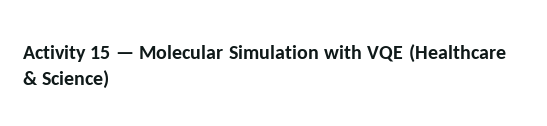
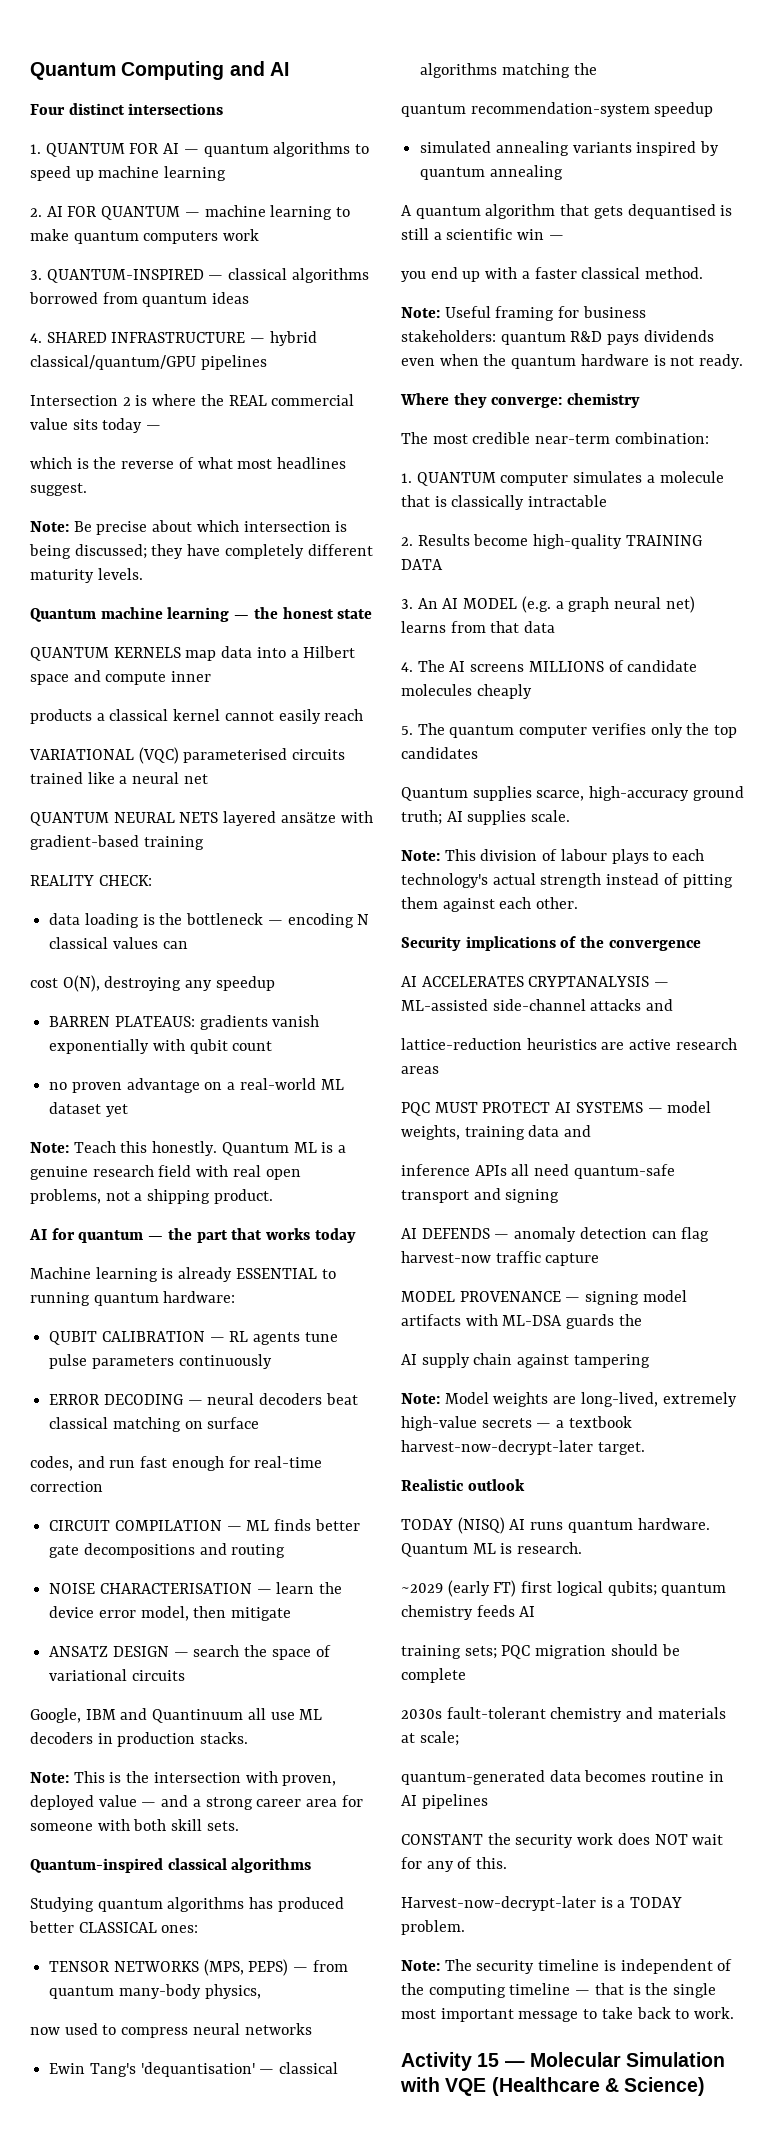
(23, 53) none -> [30,61,289,80] [30,103,224,115] [30,142,370,157] [30,166,227,181] [30,205,351,220] [30,229,260,244] [30,268,369,283] [29,292,250,307] [30,331,317,346] [30,355,267,370] [30,394,355,406] [30,418,162,433] [30,457,347,469] [30,483,87,496] [30,520,348,535] [29,544,373,559] [30,568,143,583] [30,607,373,622] [30,646,356,661] [30,670,212,685] [30,709,364,724] [29,747,346,764] [30,772,208,784] [30,811,373,826] [30,835,204,850] [30,875,152,886] [49,913,370,928] [49,937,188,949] [30,975,275,992] [49,1015,320,1030] [49,1039,273,1054] [49,1078,344,1093] [49,1102,128,1117] [30,1141,347,1156] [30,1165,301,1180] [30,1189,273,1204] [29,1228,356,1243] [30,1267,336,1282] [30,1291,236,1306] [49,1331,338,1345] [49,1354,272,1369] [49,1393,358,1405] [49,1417,260,1432] [30,1456,323,1471] [30,1481,103,1492] [49,1519,360,1531] [49,1543,286,1558] [49,1582,343,1594] [49,1606,292,1621] [49,1645,331,1660] [49,1669,185,1681] [30,1708,323,1723] [30,1732,249,1747] [30,1771,337,1786] [30,1795,363,1810] [30,1819,239,1831] [30,1858,312,1873] [30,1897,344,1912] [29,1921,199,1933] [49,1959,348,1976] [49,1984,261,1999] [30,2023,312,2038] [49,2062,339,2077] [420,63,597,78] [401,102,714,117] [420,141,720,156] [420,165,563,180] [401,204,733,219] [401,228,564,240] [401,267,704,282] [401,306,646,321] [401,330,714,345] [401,354,744,369] [400,393,641,408] [401,432,709,444] [401,471,724,486] [401,495,608,510] [401,534,702,549] [401,559,443,570] [401,596,695,613] [401,621,556,633] [401,660,698,672] [401,684,532,699] [401,723,738,738] [401,747,478,759] [401,786,744,801] [401,810,571,825] [401,849,705,864] [401,873,733,888] [401,897,579,912] [401,936,701,951] [401,976,670,987] [401,999,674,1011] [401,1038,737,1050] [401,1066,439,1074] [401,1101,712,1116] [401,1125,592,1140] [401,1164,675,1179] [401,1188,560,1203] [401,1227,710,1242] [401,1251,600,1266] [401,1290,687,1305] [401,1314,642,1329] [401,1353,650,1368] [401,1392,737,1407] [401,1416,632,1431] [401,1440,645,1455] [401,1479,525,1491] [401,1517,710,1534] [401,1542,583,1557] [401,1580,727,1597] [401,1605,536,1620] [401,1644,680,1659] [401,1668,466,1683] [401,1707,726,1722] [401,1731,459,1746] [401,1770,724,1785] [401,1794,488,1809] [401,1833,724,1848] [401,1857,508,1872] [401,1896,683,1911] [401,1920,465,1935] [401,1959,733,1974] [401,1983,717,1998] [401,2007,735,2022] Quantum Computing and AI // Four distinct intersections // 1. QUANTUM FOR AI — quantum algorithms to speed up machine learning // 2. AI FOR QUANTUM — machine learning to make quantum computers work // 3. QUANTUM-INSPIRED — classical algorithms borrowed from quantum ideas // 4. SHARED INFRASTRUCTURE — hybrid classical/quantum/GPU pipelines // Intersection 2 is where the REAL commercial value sits today — // which is the reverse of what most headlines suggest. // Note: Be precise about which intersection is being discussed; they have completely different maturity levels. // Quantum machine learning — the honest state // QUANTUM KERNELS map data into a Hilbert space and compute inner // products a classical kernel cannot easily reach // VARIATIONAL (VQC) parameterised circuits trained like a neural net // QUANTUM NEURAL NETS layered ansätze with gradient-based training // REALITY CHECK: // data loading is the bottleneck — encoding N classical values can // cost O(N), destroying any speedup // BARREN PLATEAUS: gradients vanish exponentially with qubit count // no proven advantage on a real-world ML dataset yet // Note: Teach this honestly. Quantum ML is a genuine research field with real open problems, not a shipping product. // AI for quantum — the part that works today // Machine learning is already ESSENTIAL to running quantum hardware: // QUBIT CALIBRATION — RL agents tune pulse parameters continuously // ERROR DECODING — neural decoders beat classical matching on surface // codes, and run fast enough for real-time correction // CIRCUIT COMPILATION — ML finds better gate decompositions and routing // NOISE CHARACTERISATION — learn the device error model, then mitigate // ANSATZ DESIGN — search the space of variational circuits // Google, IBM and Quantinuum all use ML decoders in production stacks. // Note: This is the intersection with proven, deployed value — and a strong career area for someone with both skill sets. // Quantum-inspired classical algorithms // Studying quantum algorithms has produced better CLASSICAL ones: // TENSOR NETWORKS (MPS, PEPS) — from quantum many-body physics, // now used to compress neural networks // Ewin Tang's 'dequantisation' — classical algorithms matching the // quantum recommendation-system speedup // simulated annealing variants inspired by quantum annealing // A quantum algorithm that gets dequantised is still a scientific win — // you end up with a faster classical method. // Note: Useful framing for business stakeholders: quantum R&D pays dividends even when the quantum hardware is not ready. // Where they converge: chemistry // The most credible near-term combination: // 1. QUANTUM computer simulates a molecule that is classically intractable // 2. Results become high-quality TRAINING DATA // 3. An AI MODEL (e.g. a graph neural net) learns from that data // 4. The AI screens MILLIONS of candidate molecules cheaply // 5. The quantum computer verifies only the top candidates // Quantum supplies scarce, high-accuracy ground truth; AI supplies scale. // Note: This division of labour plays to each technology's actual strength instead of pitting them against each other. // Security implications of the convergence // AI ACCELERATES CRYPTANALYSIS — ML-assisted side-channel attacks and // lattice-reduction heuristics are active research areas // PQC MUST PROTECT AI SYSTEMS — model weights, training data and // inference APIs all need quantum-safe transport and signing // AI DEFENDS — anomaly detection can flag harvest-now traffic capture // MODEL PROVENANCE — signing model artifacts with ML-DSA guards the // AI supply chain against tampering // Note: Model weights are long-lived, extremely high-value secrets — a textbook harvest-now-decrypt-later target. // Realistic outlook // TODAY (NISQ) AI runs quantum hardware. Quantum ML is research. // ~2029 (early FT) first logical qubits; quantum chemistry feeds AI // training sets; PQC migration should be complete // 2030s fault-tolerant chemistry and materials at scale; // quantum-generated data becomes routine in AI pipelines // CONSTANT the security work does NOT wait for any of this. // Harvest-now-decrypt-later is a TODAY problem. // Note: The security timeline is independent of the computing timeline — that is the single most important message to take back to work. //

